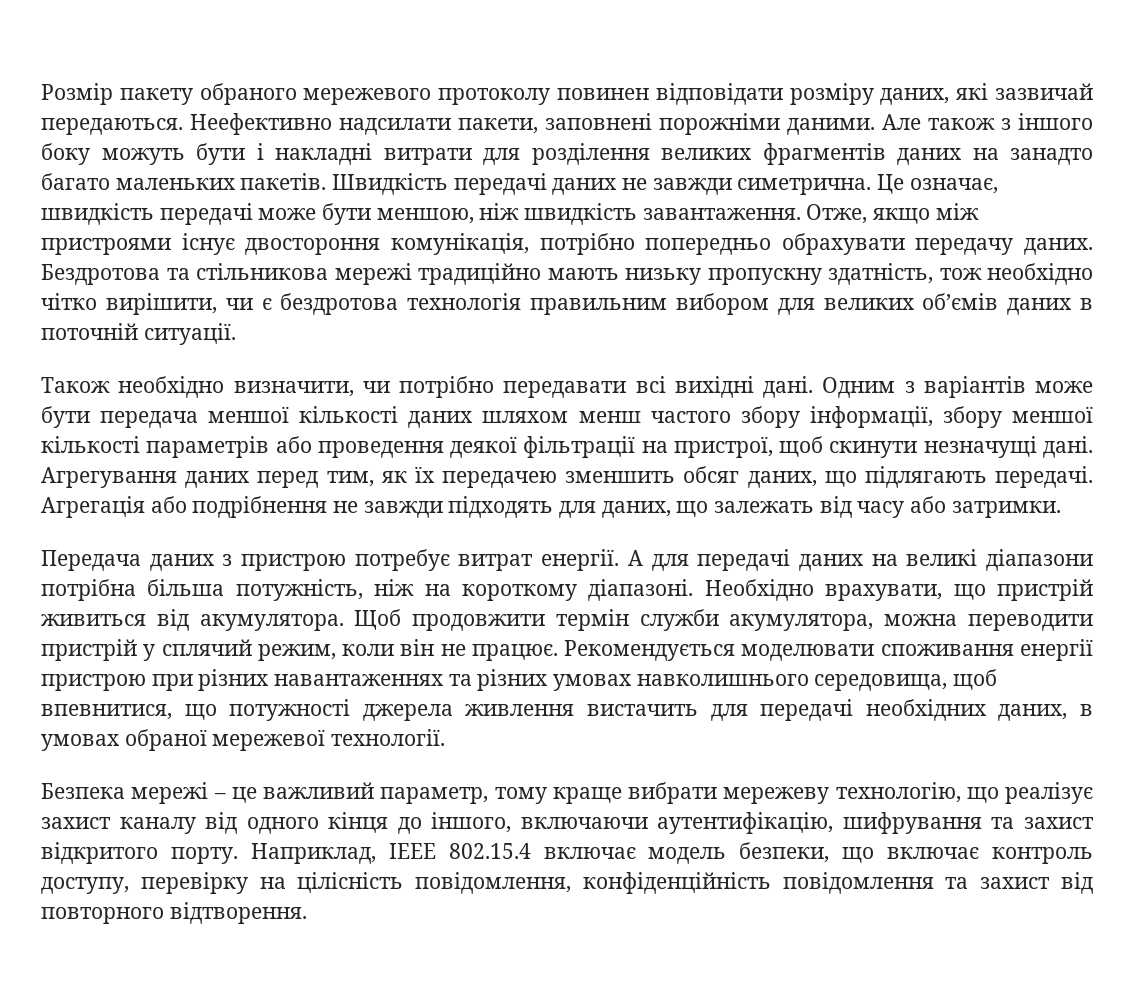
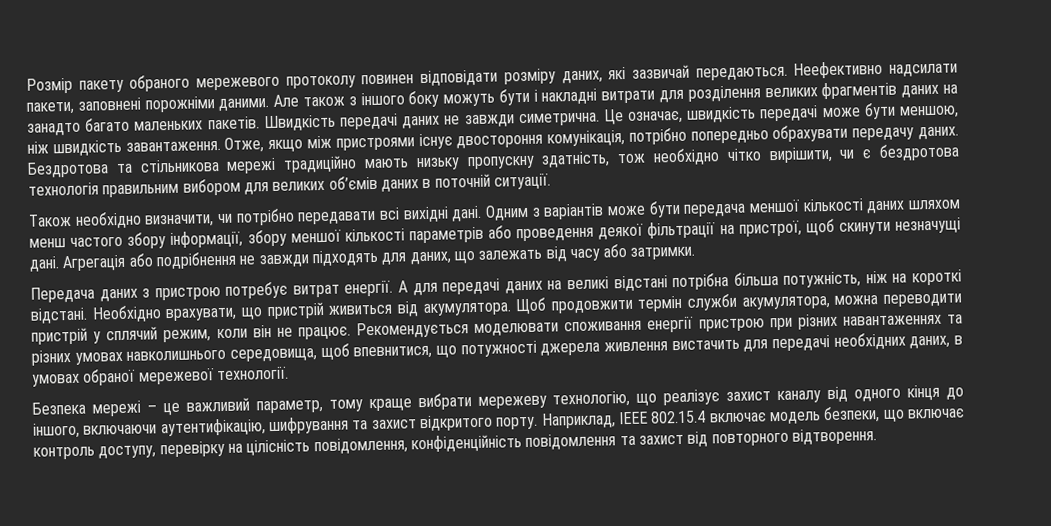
[41,466,1093,488] Агрегування даних перед тим, як їх передачею зменшить обсяг даних, що підлягають передачі. -> (60, 264) none
[986,549,1094,571] діапазони -> [613,275,668,292] відстані
[461,579,694,601] короткому діапазоні. -> [911,269,962,286] [30,307,88,324] короткі відстані.

